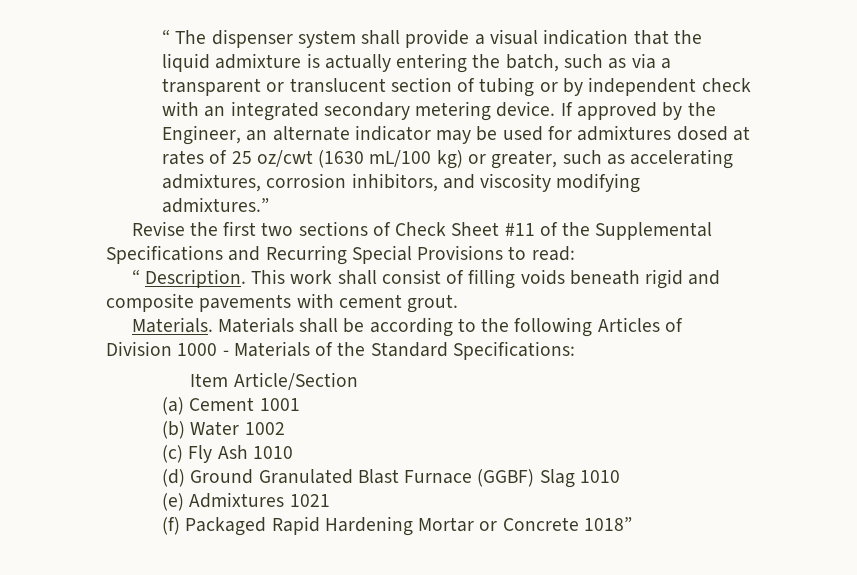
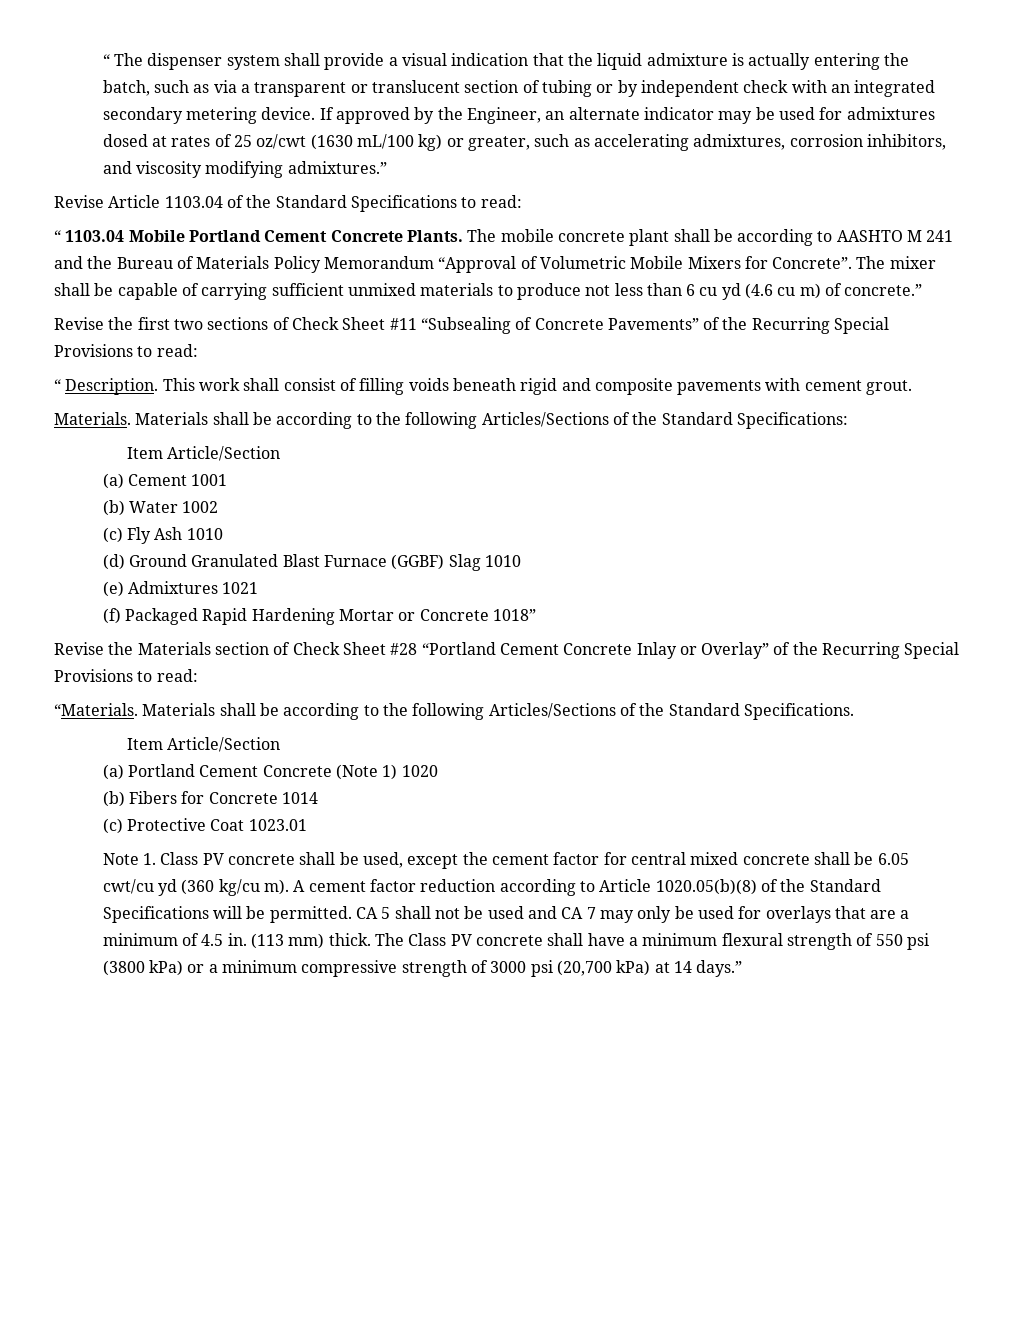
(270, 205) none -> [54,195,522,212] [54,229,954,246] [54,256,936,273] [54,283,923,300] // Revise Article 1103.04 of the Standard Specifications to read: // “ 1103.04 Mobile Portland Cement Concrete Plants. The mobile concrete plant shall be according to AASHTO M 241 and the Bureau of Materials Policy Memorandum “Approval of Volumetric Mobile Mixers for Concrete”. The mixer shall be capable of carrying sufficient unmixed materials to produce not less than 6 cu yd (4.6 cu m) of concrete.”
[539,222,713,240] [106,245,261,264] of the Supplemental Specifications and -> [420,317,748,334] “Subsealing of Concrete Pavements” of the
[597,317,683,332] [106,341,310,357] Articles of Division 1000 - Materials -> [481,412,609,427] Articles/Sections
(633, 524) none -> [54,642,960,659] [54,669,198,682] [54,703,854,720] [127,737,281,752] [102,764,438,780] [102,791,319,807] [102,818,307,834] [102,852,909,869] [102,879,881,896] [102,906,910,923] [102,933,929,950] [102,960,743,977] // Revise the Materials section of Check Sheet #28 “Portland Cement Concrete Inlay or Overlay” of the Recurring Special Provisions to read: // “Materials. Materials shall be according to the following Articles/Sections of the Standard Specifications. // Item Article/Section // (a) Portland Cement Concrete (Note 1) 1020 // (b) Fibers for Concrete 1014 // (c) Protective Coat 1023.01 // Note 1. Class PV concrete shall be used, except the cement factor for central mixed concrete shall be 6.05 cwt/cu yd (360 kg/cu m). A cement factor reduction according to Article 1020.05(b)(8) of the Standard Specifications will be permitted. CA 5 shall not be used and CA 7 may only be used for overlays that are a minimum of 4.5 in. (113 mm) thick. The Class PV concrete shall have a minimum flexural strength of 550 psi (3800 kPa) or a minimum compressive strength of 3000 psi (20,700 kPa) at 14 days.”

